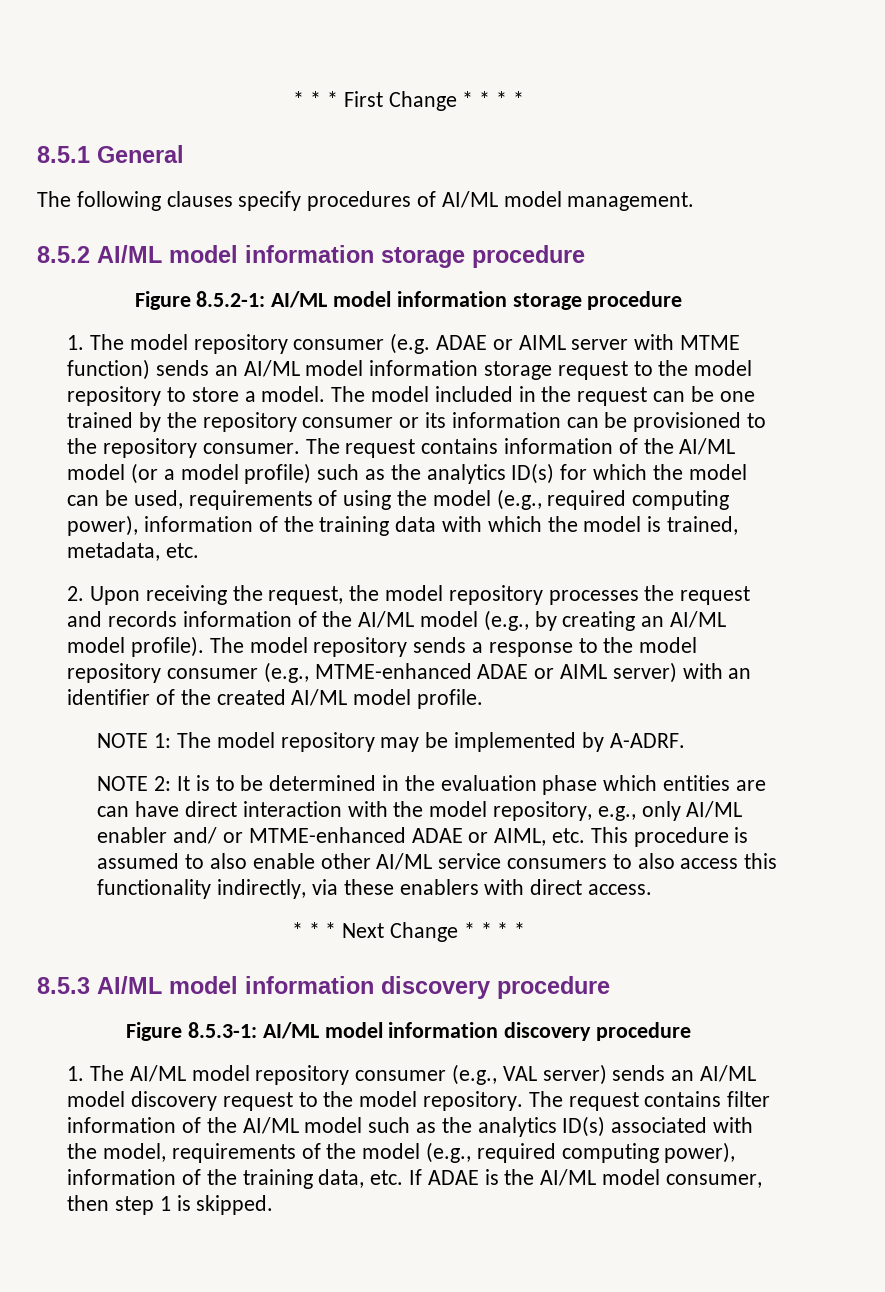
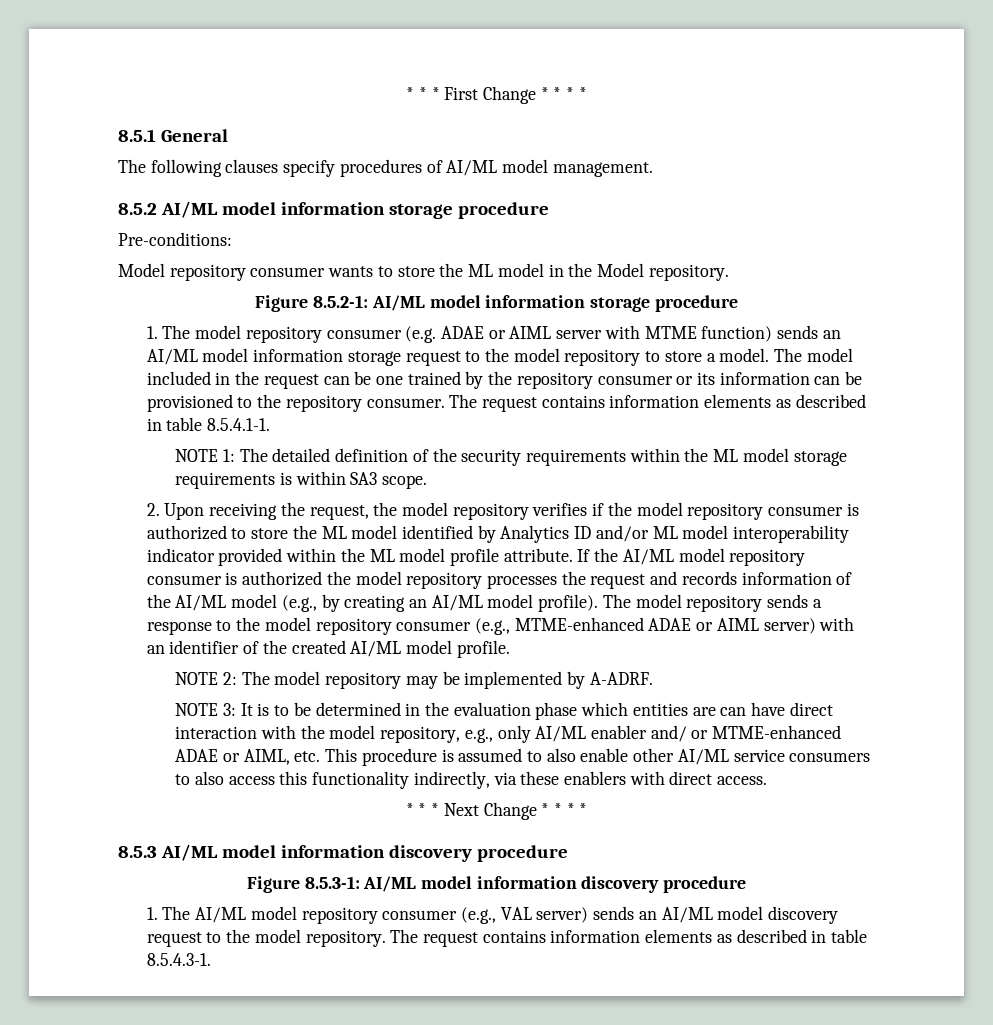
(585, 256) none -> [118,232,232,246] [118,263,729,281] // Pre-conditions: // Model repository consumer wants to store the ML model in the Model repository.
[618,438,736,455] [67,463,747,484] [67,489,730,510] [67,515,739,536] [67,542,200,561] of the AI/ML model (or a model profile) such as the analytics ID(s) for which the model can be used, requirements of using the model (e.g., required computing power), information of the training data with which the model is trained, metadata, etc. -> [704,394,866,408] [146,417,271,431] [175,448,847,466] [175,471,428,489] elements as described in table 8.5.4.1-1. // NOTE 1: The detailed definition of the security requirements within the ML model storage requirements is within SA3 scope.
(543, 595) none -> [532,502,859,520] [146,525,850,543] [146,548,806,566] [146,571,483,589] verifies if the model repository consumer is authorized to store the ML model identified by Analytics ID and/or ML model interoperability indicator provided within the ML model profile attribute. If the AI/ML model repository consumer is authorized the model repository
[154,733,172,748] 1: -> [222,672,237,685] 2:
[154,776,172,791] 2: -> [222,703,236,716] 3:
[727,1091,771,1107] [67,1116,754,1137] [67,1142,736,1163] [67,1169,762,1189] [67,1195,274,1215] filter information of the AI/ML model such as the analytics ID(s) associated with the model, requirements of the model (e.g., required computing power), information of the training data, etc. If ADAE is the AI/ML model consumer, then step 1 is skipped. -> [550,929,868,943] [146,953,211,966] information elements as described in table 8.5.4.3-1.

